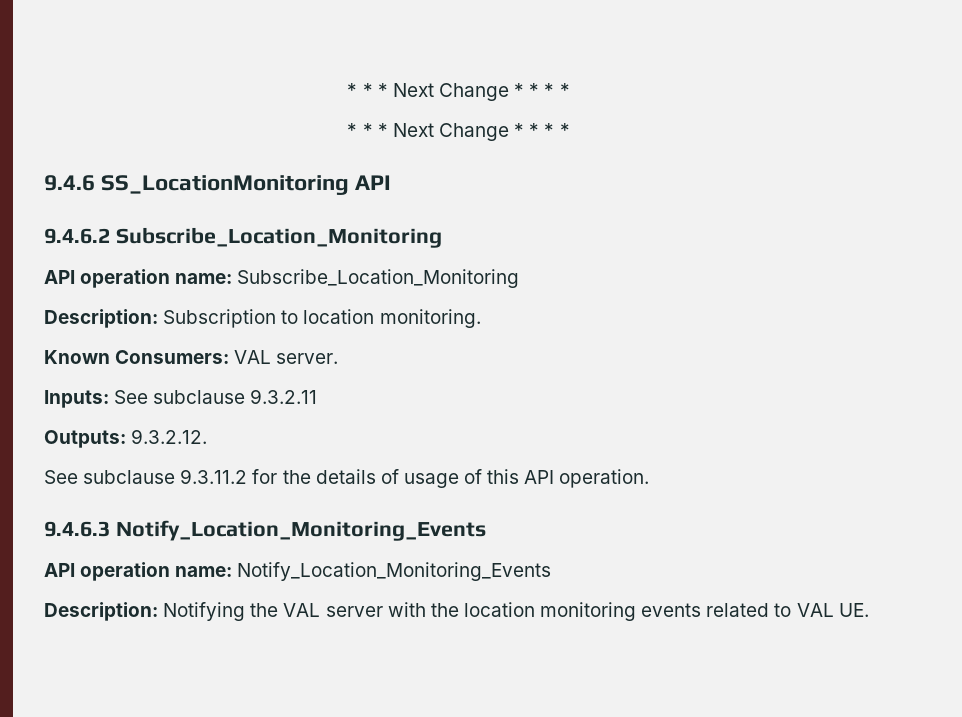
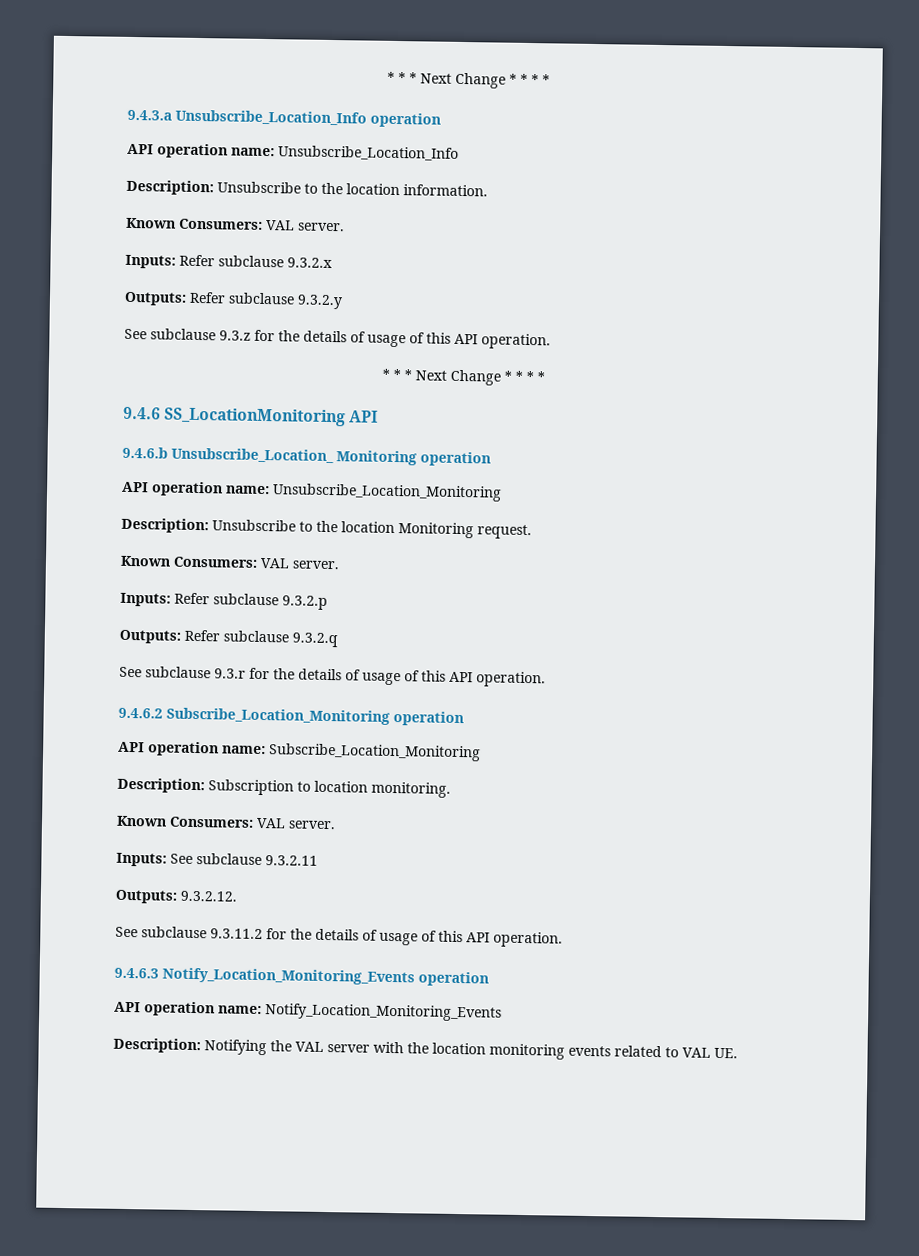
[347,83,570,101] * * * Next Change * * * * -> [386,71,550,89] [127,109,441,128] [127,143,459,161] [126,179,488,197] [126,217,345,232] [125,254,333,269] [124,291,343,310] [124,328,551,350] * * * Next Change * * * * // 9.4.3.a Unsubscribe_Location_Info operation // API operation name: Unsubscribe_Location_Info // Description: Unsubscribe to the location information. // Known Consumers: VAL server. // Inputs: Refer subclause 9.3.2.x // Outputs: Refer subclause 9.3.2.y // See subclause 9.3.z for the details of usage of this API operation.
(392, 182) none -> [122,446,491,467] [122,481,502,502] [121,517,532,540] [120,555,340,570] [120,592,328,610] [119,629,338,648] [119,666,546,688] // 9.4.6.b Unsubscribe_Location_ Monitoring operation // API operation name: Unsubscribe_Location_Monitoring // Description: Unsubscribe to the location Monitoring request. // Known Consumers: VAL server. // Inputs: Refer subclause 9.3.2.p // Outputs: Refer subclause 9.3.2.q // See subclause 9.3.r for the details of usage of this API operation.
(442, 237) none -> [393,711,464,727] operation
(486, 530) none -> [418,971,489,987] operation

